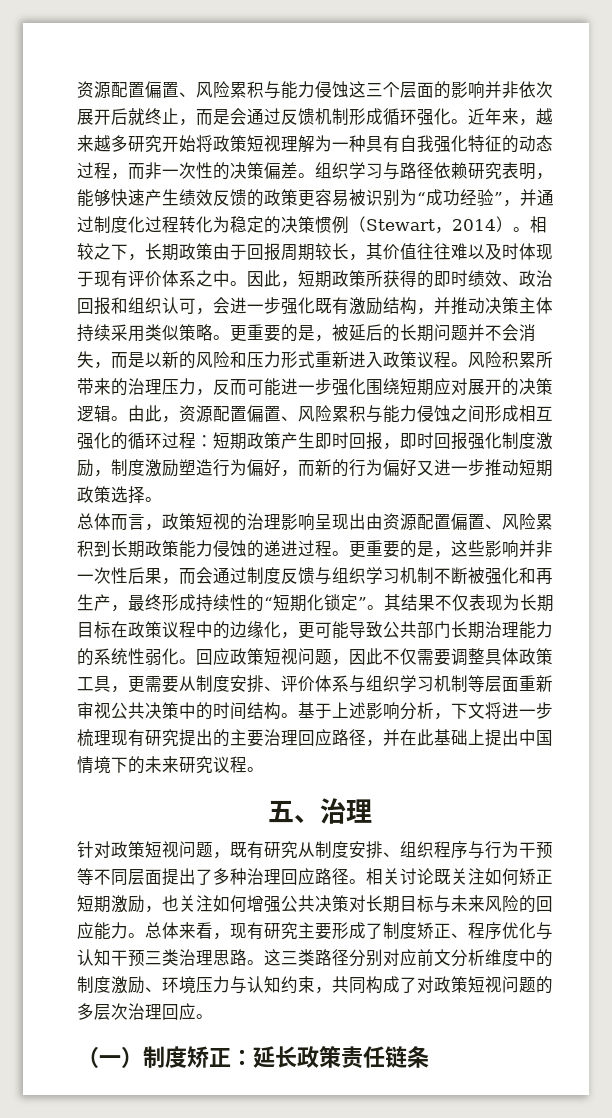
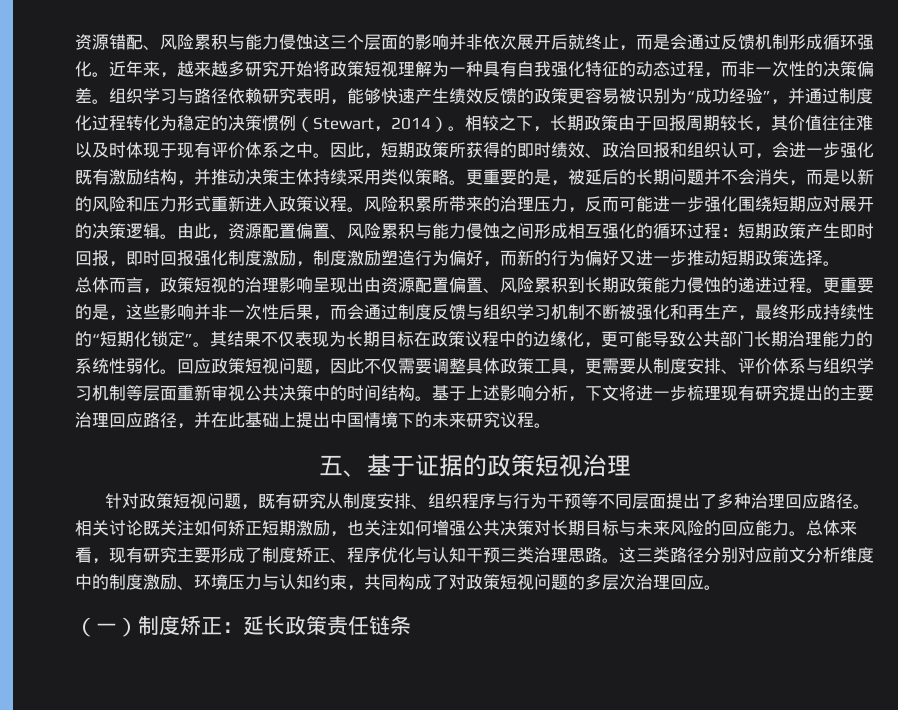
[77,81,179,99] 资源配置偏置 -> [75,34,143,50] 资源错配
(320, 818) none -> [366,454,583,477] 基于证据的政策短视

